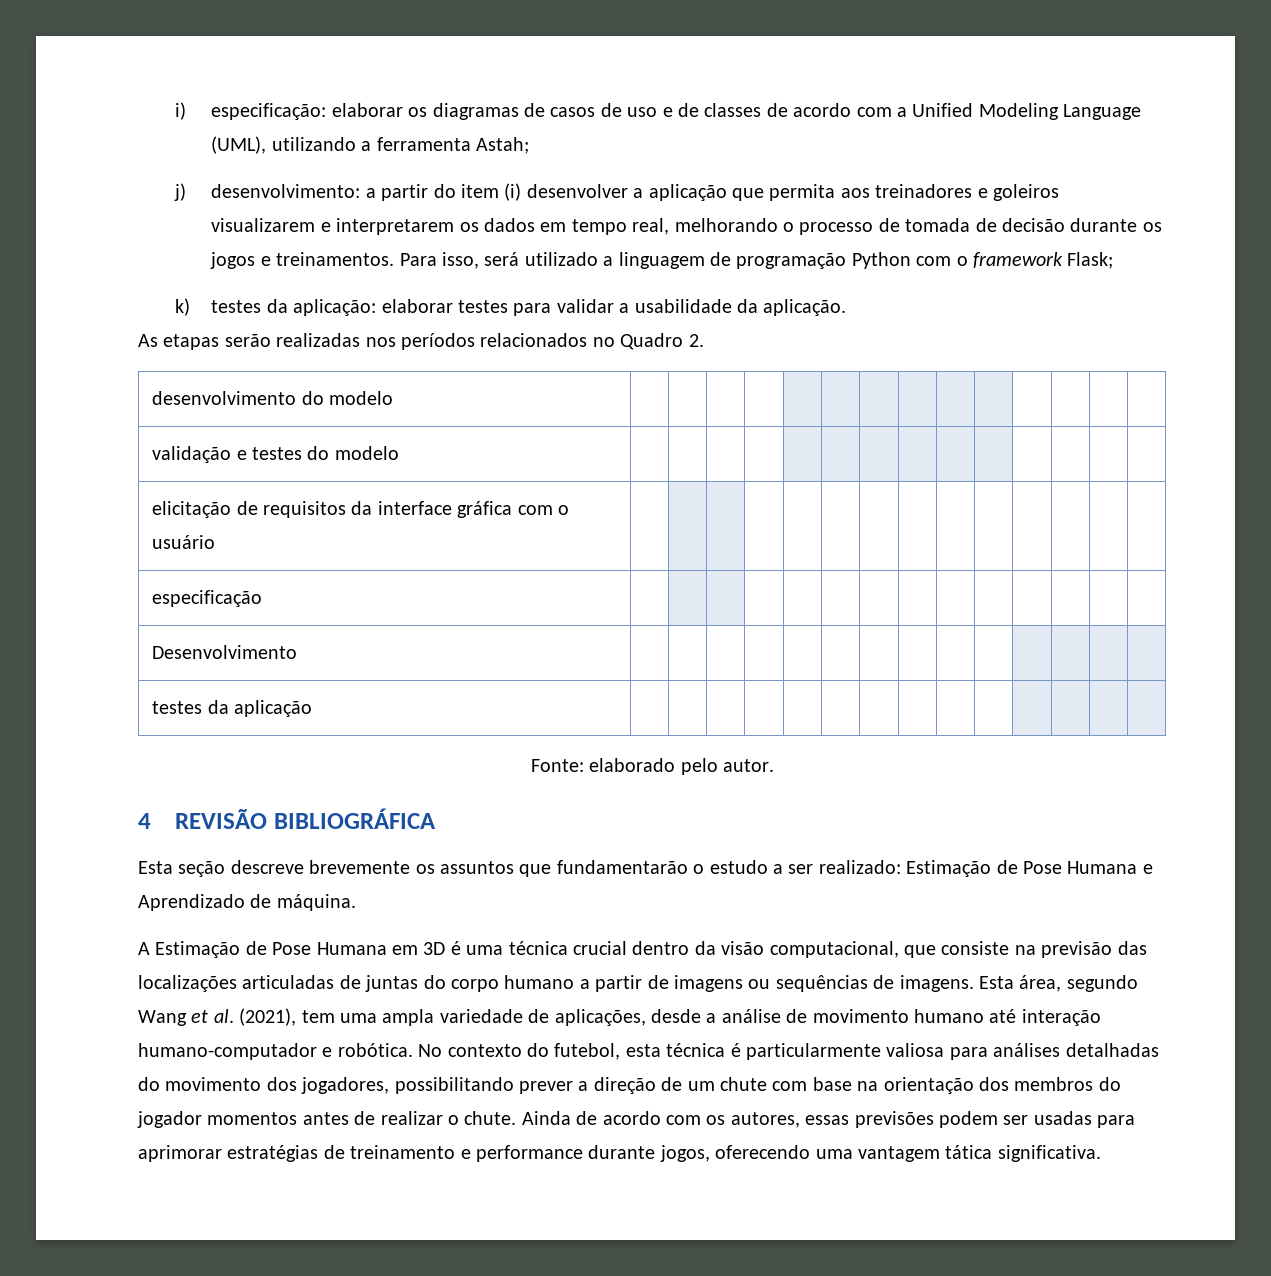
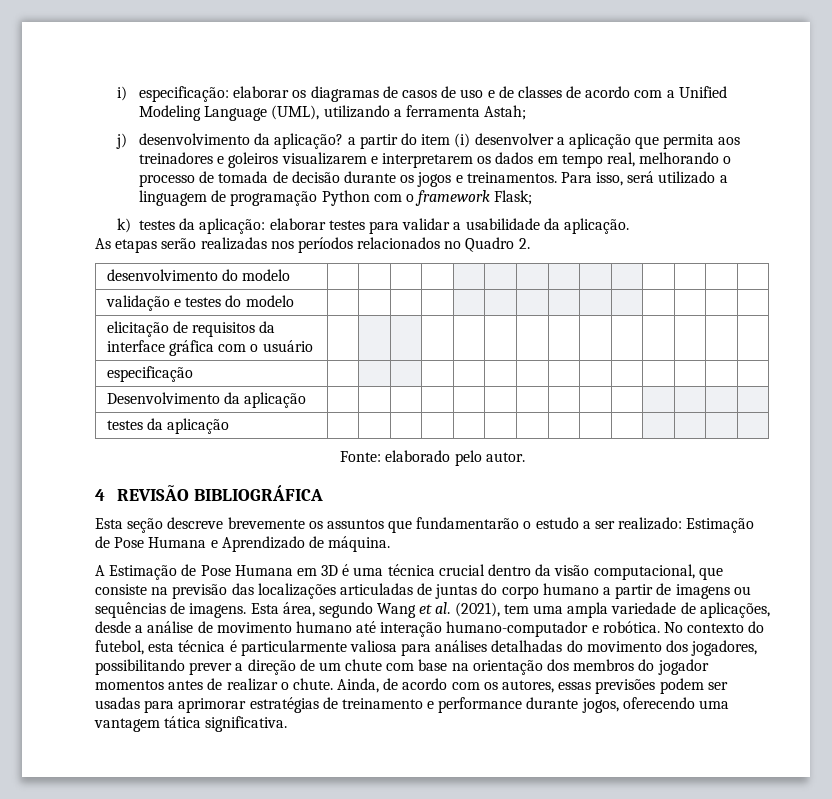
[211,184,361,198] desenvolvimento: -> [139,133,344,149] desenvolvimento da aplicação?
(298, 652) none -> [224,392,307,408] da aplicação
[521,1111,571,1125] Ainda -> [337,678,380,693] Ainda,

